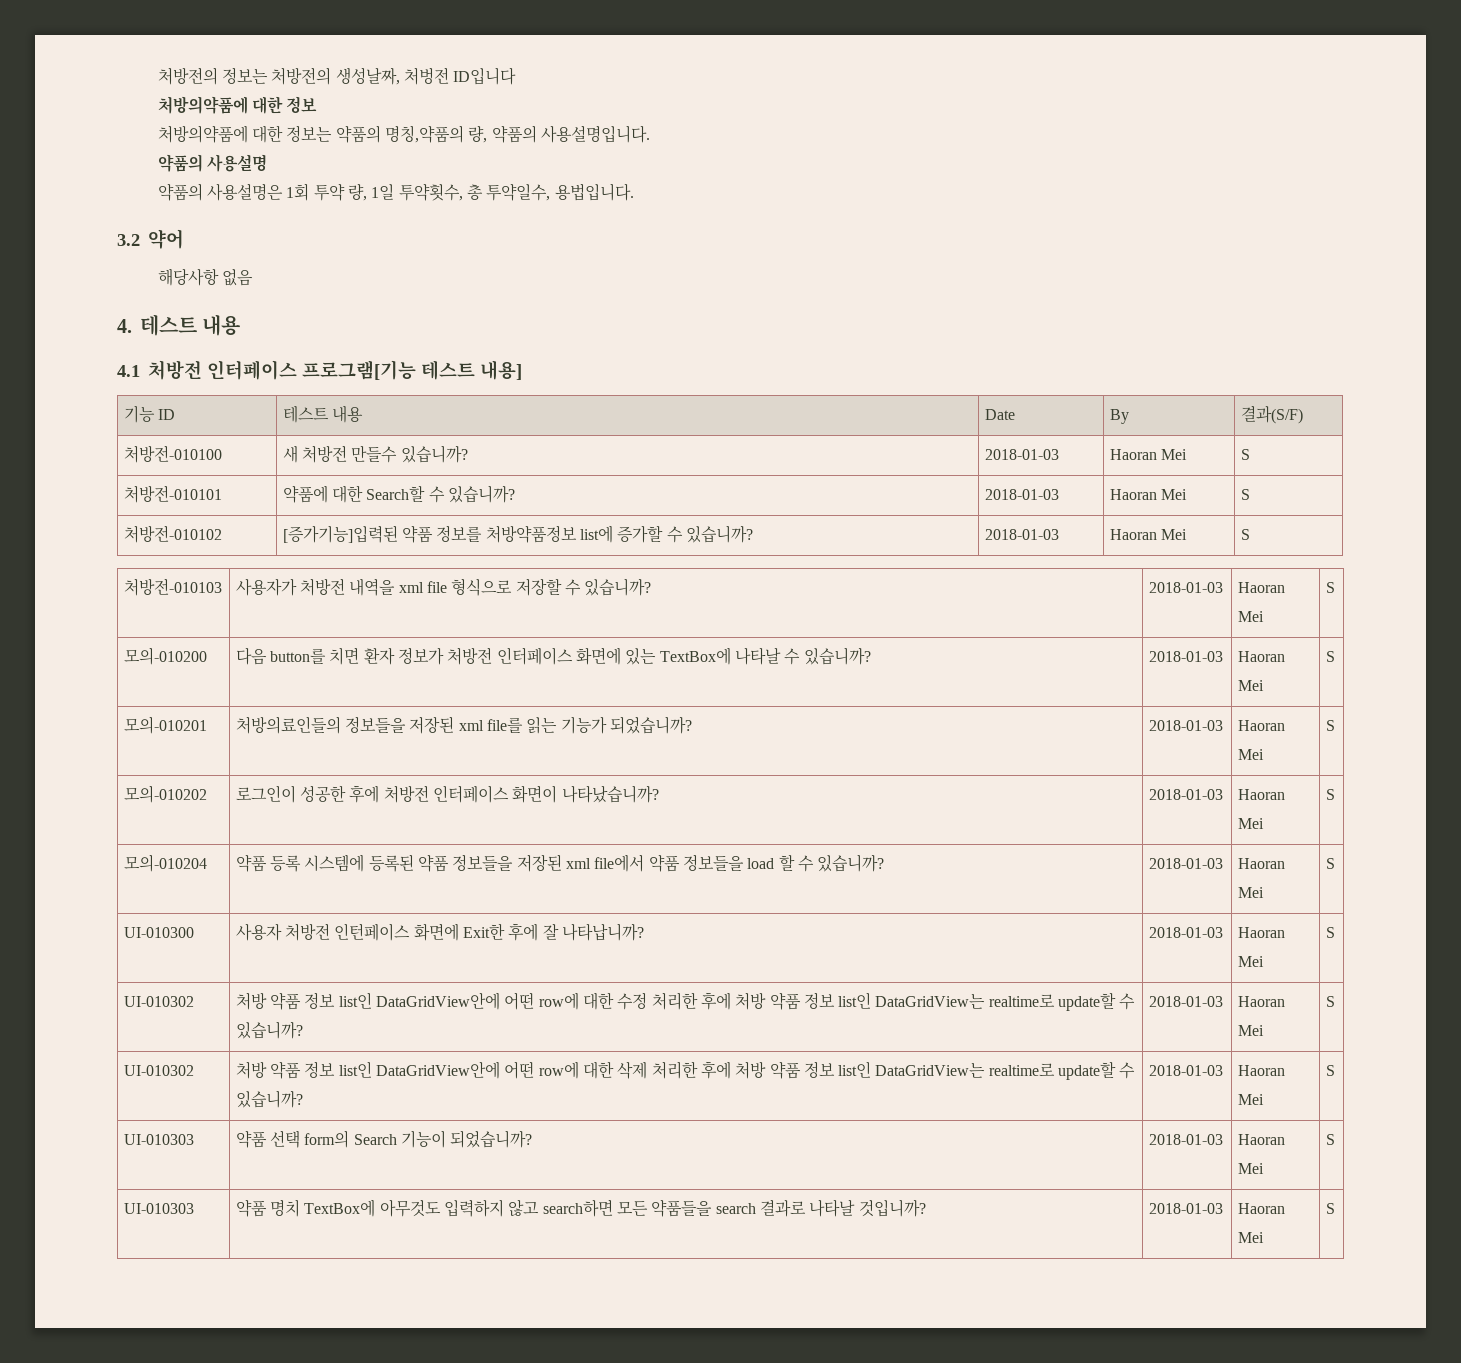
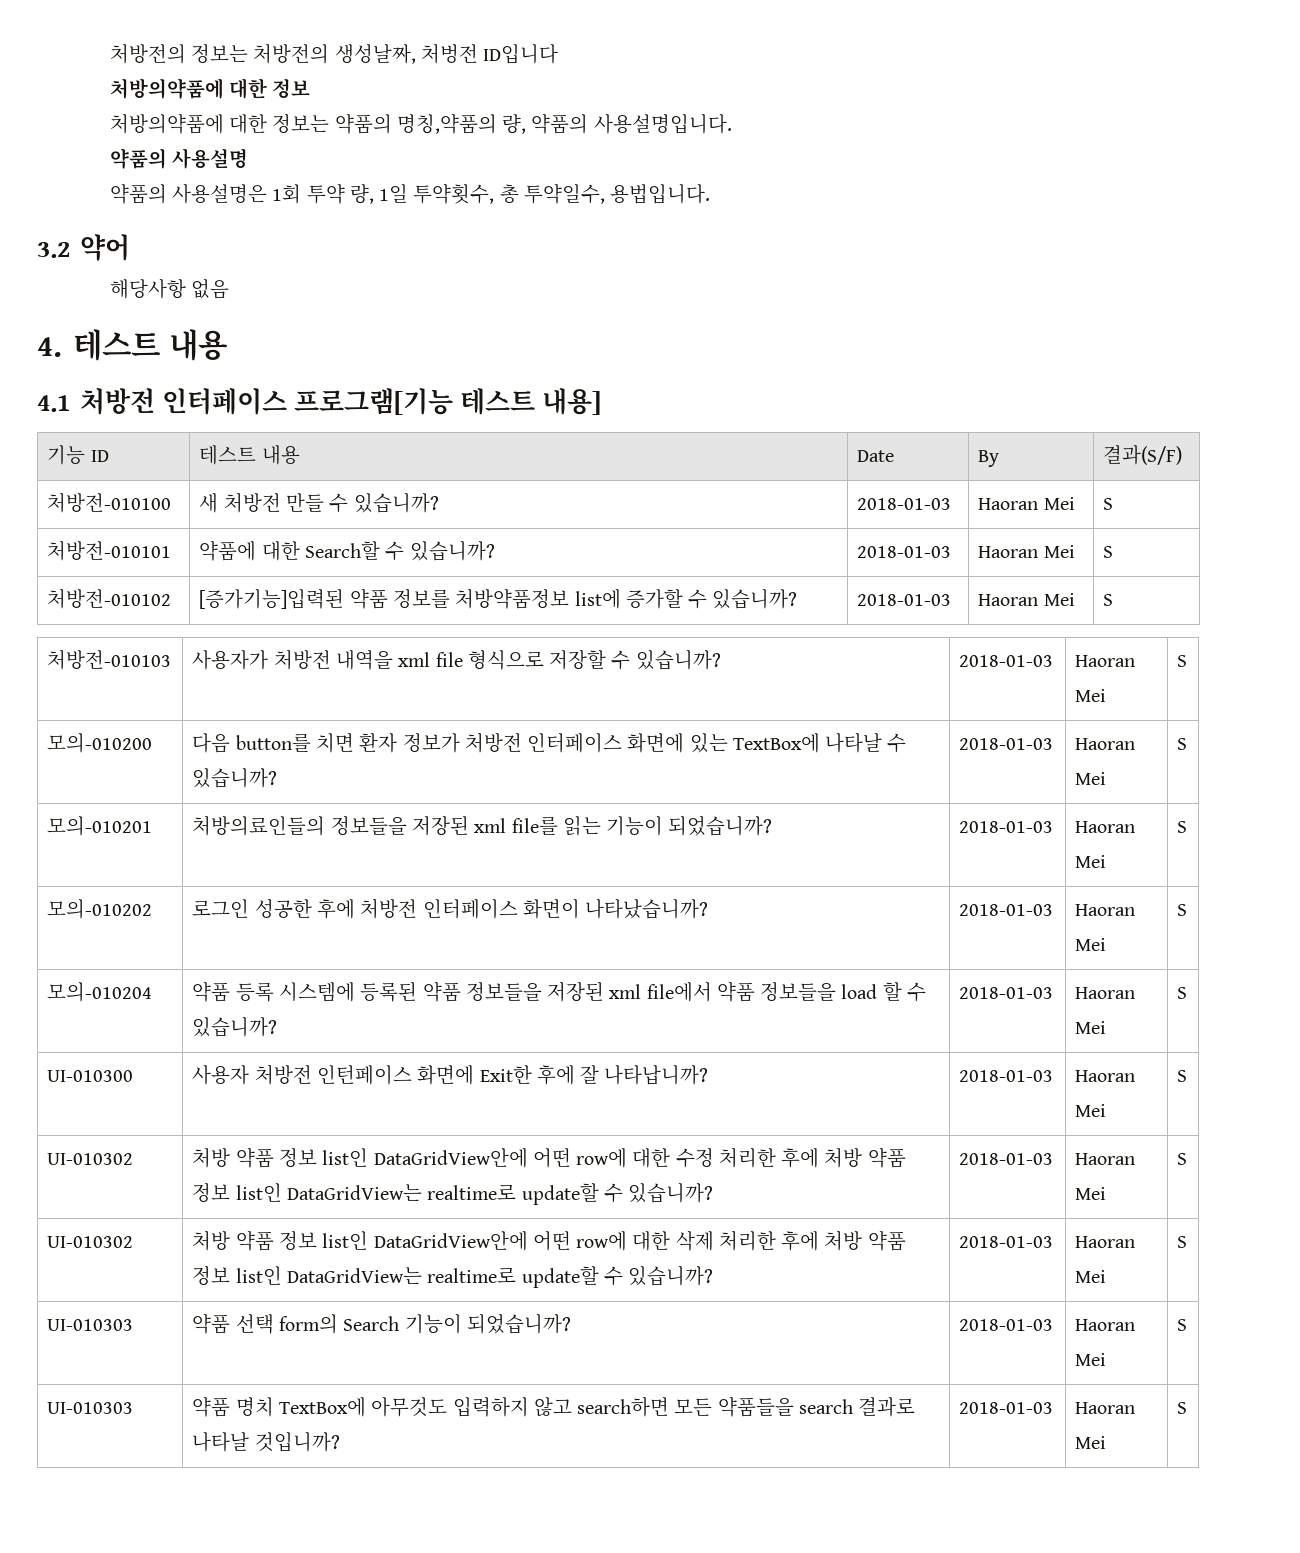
[351,445,398,463] 만들수 -> [285,493,349,513] 만들 수
[560,716,607,734] 기능가 -> [606,816,664,836] 기능이
[235,785,296,803] 로그인이 -> [192,899,250,918] 로그인

